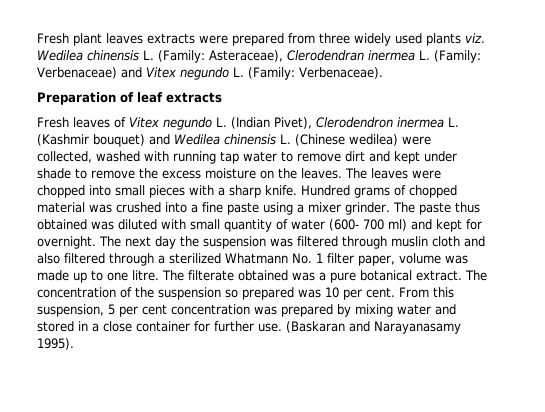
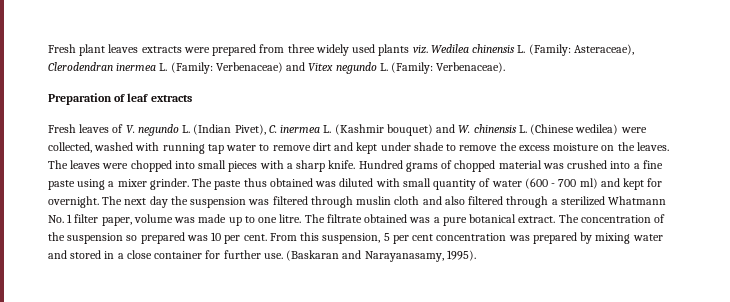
[129,117,160,128] Vitex -> [125,125,135,134] V.
[316,117,393,128] Clerodendron -> [268,125,277,133] C.
[174,134,220,145] Wedilea -> [458,125,471,133] W.
[329,219,359,231] (600- -> [524,178,556,189] (600 -
[188,270,234,281] filterate -> [326,214,362,223] filtrate
[374,321,461,334] Narayanasamy -> [364,251,444,262] Narayanasamy,

